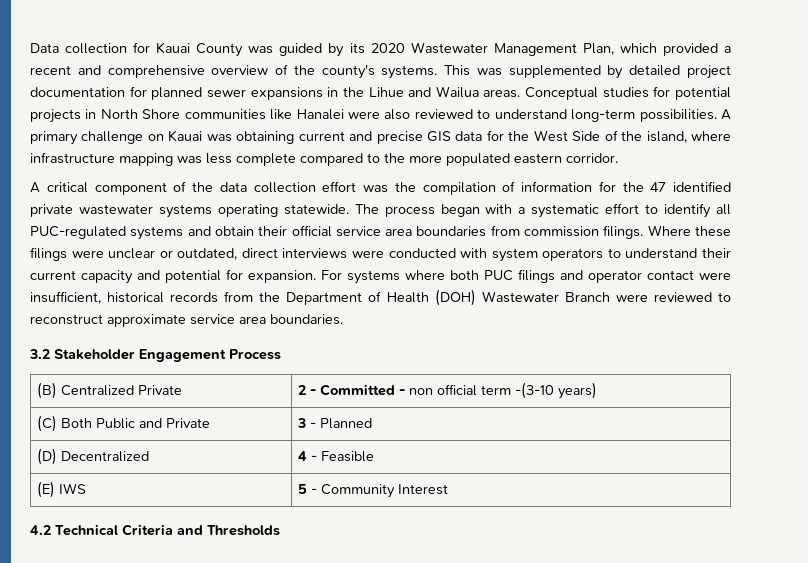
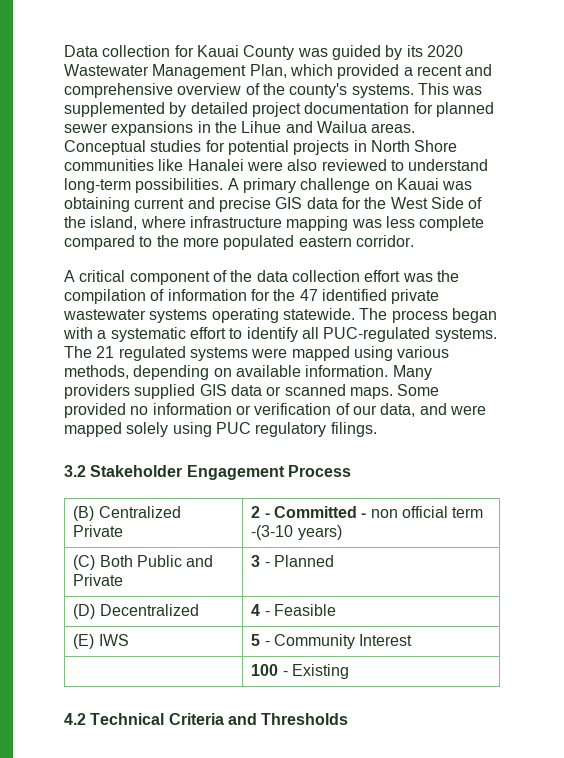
[130,225,731,240] [30,247,731,262] [30,269,731,284] [30,289,732,306] [30,314,343,327] systems and obtain their official service area boundaries from commission filings. Where these filings were unclear or outdated, direct interviews were conducted with system operators to understand their current capacity and potential for expansion. For systems where both PUC filings and operator contact were insufficient, historical records from the Department of Health (DOH) Wastewater Branch were reviewed to reconstruct approximate service area boundaries. -> [434,328,497,342] [64,346,450,361] [64,365,432,380] [64,384,440,399] [64,403,486,418] [64,422,377,437] systems. The 21 regulated systems were mapped using various methods, depending on available information. Many providers supplied GIS data or scanned maps. Some provided no information or verification of our data, and were mapped solely using PUC regulatory filings.
(448, 489) none -> [251,664,349,679] // | 100 - Existing

